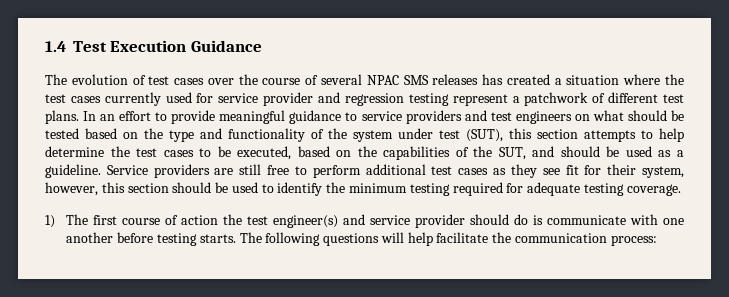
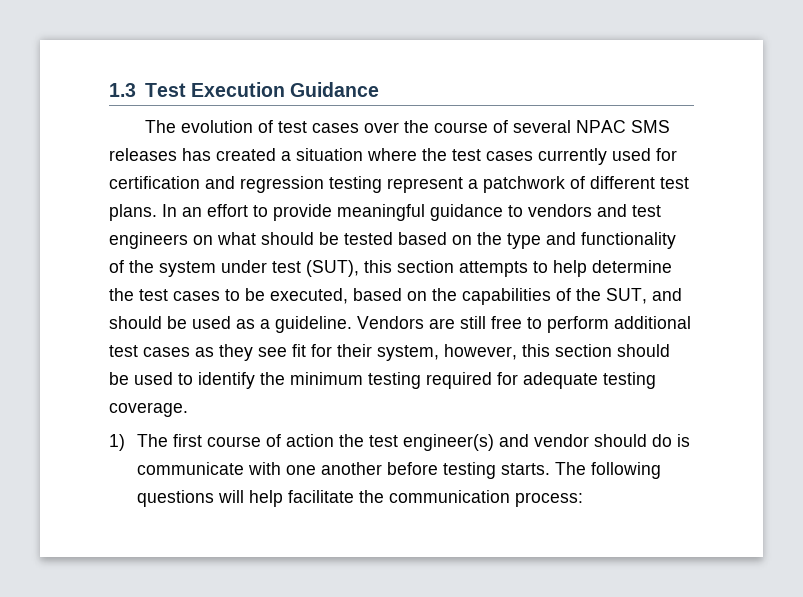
[45,41,66,52] 1.4 -> [109,83,136,97] 1.3
[218,92,314,106] service provider -> [109,176,200,189] certification
[361,110,462,124] service providers -> [528,204,592,217] vendors
[106,164,210,178] Service providers -> [357,316,424,329] Vendors
[370,214,466,228] service provider -> [533,434,589,447] vendor

